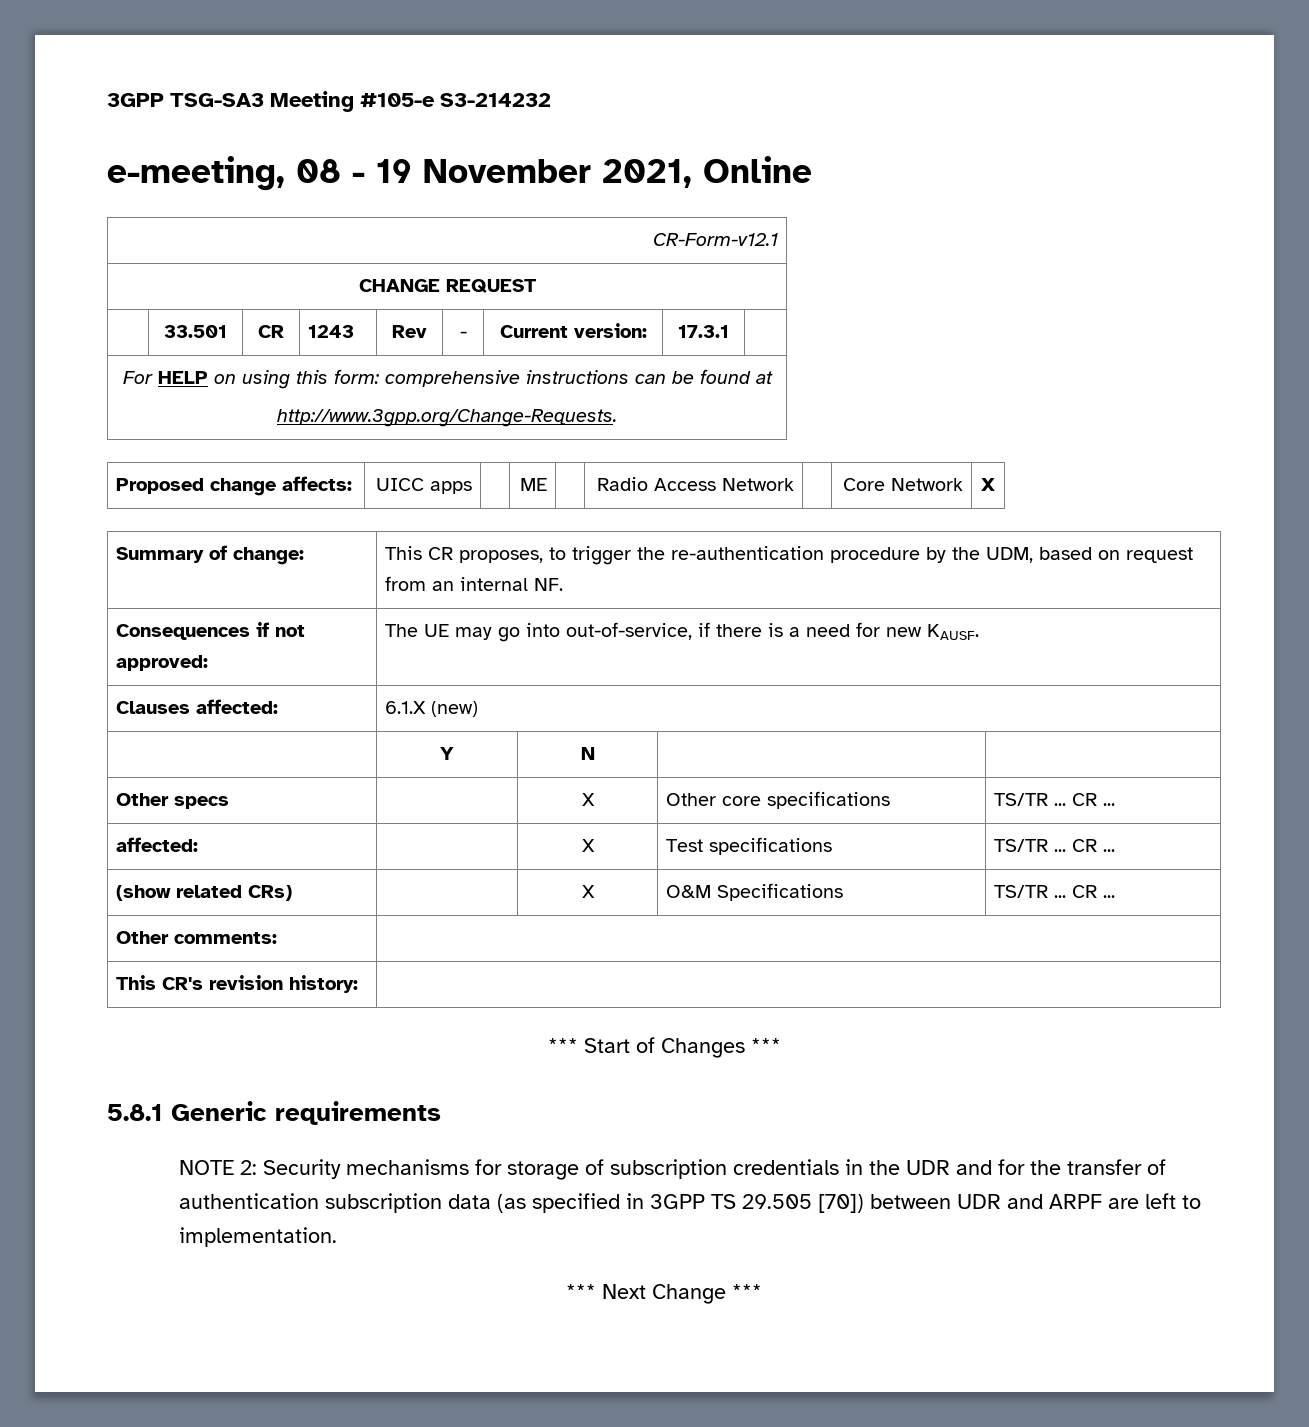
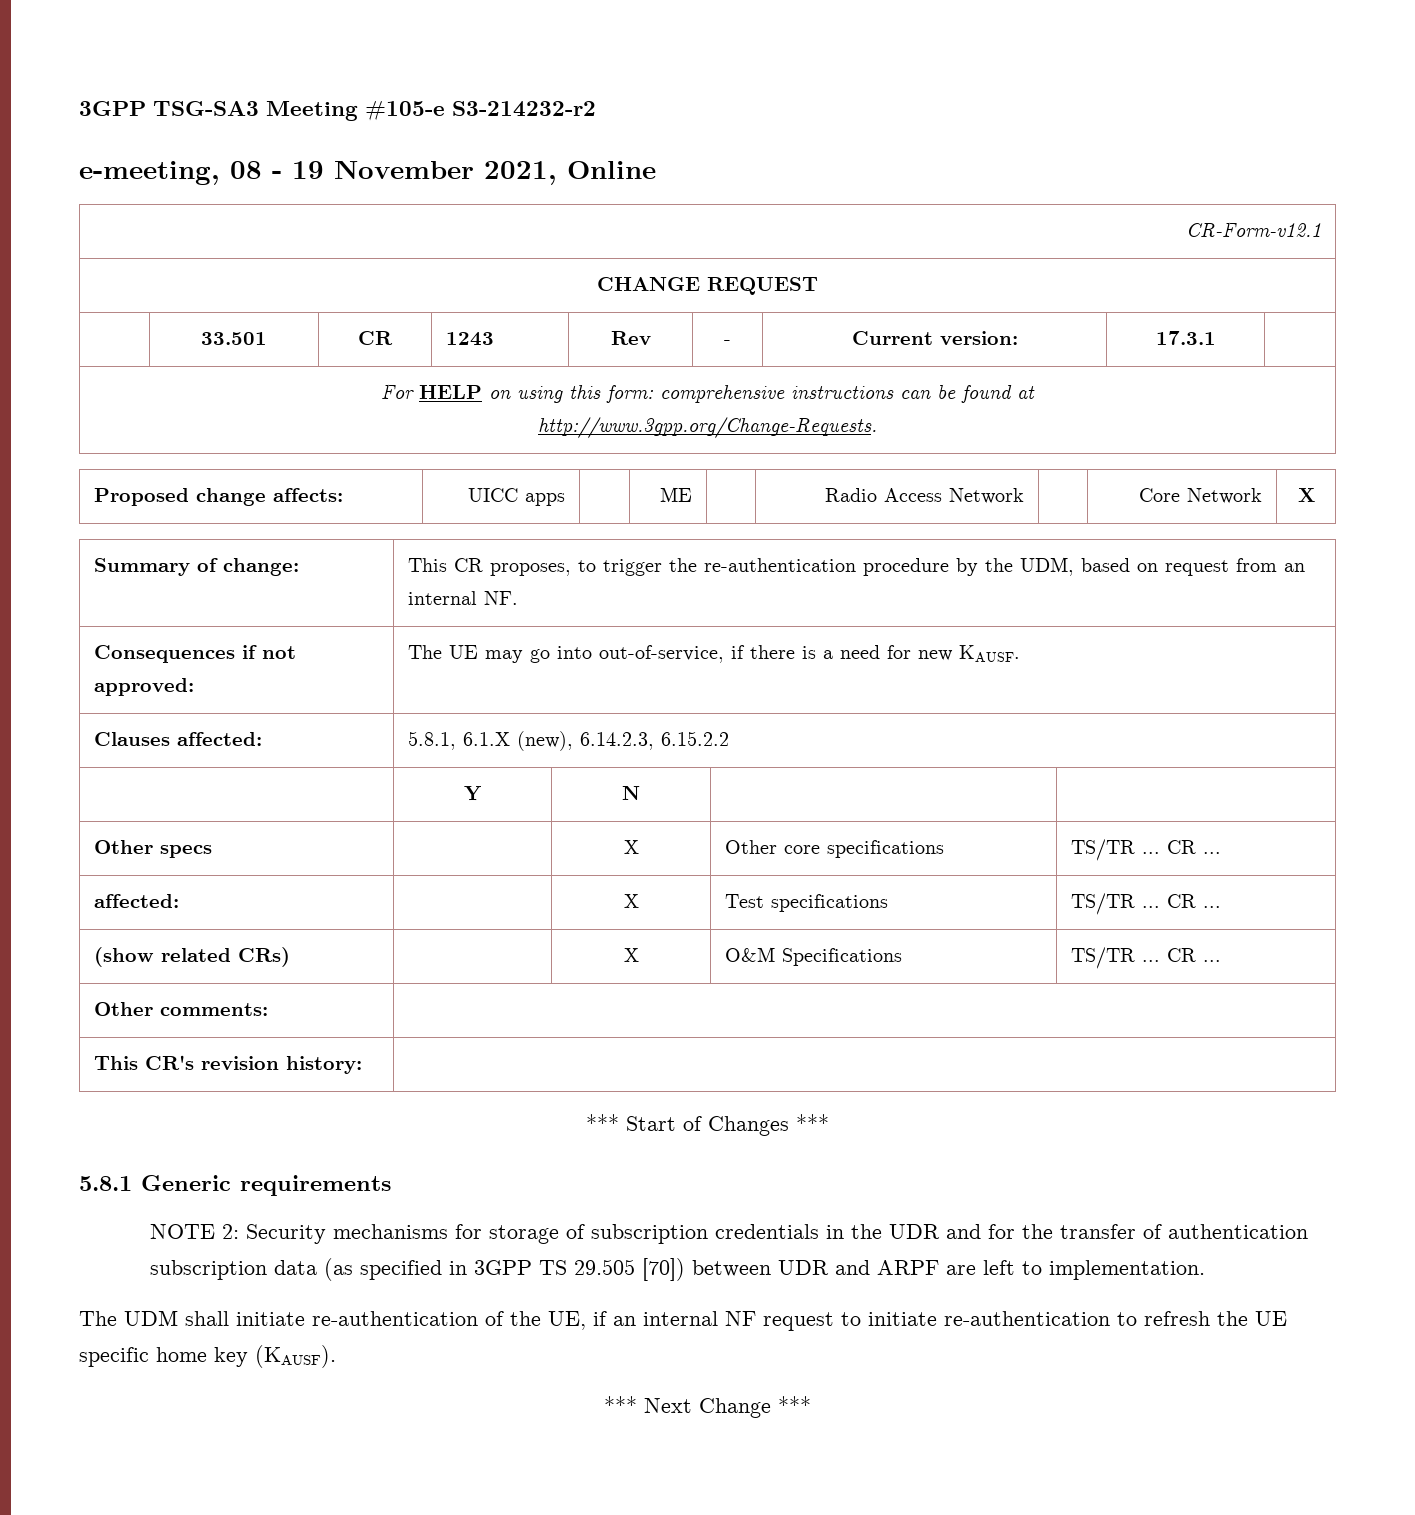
[440,93,551,107] S3-214232 -> [452,101,596,117] S3-214232-r2
[385,701,479,717] 6.1.X (new) -> [407,731,729,751] 5.8.1, 6.1.X (new), 6.14.2.3, 6.15.2.2
(338, 1237) none -> [79,1310,1287,1331] [79,1345,336,1368] // The UDM shall initiate re-authentication of the UE, if an internal NF request to initiate re-authentication to refresh the UE specific home key (KAUSF).

